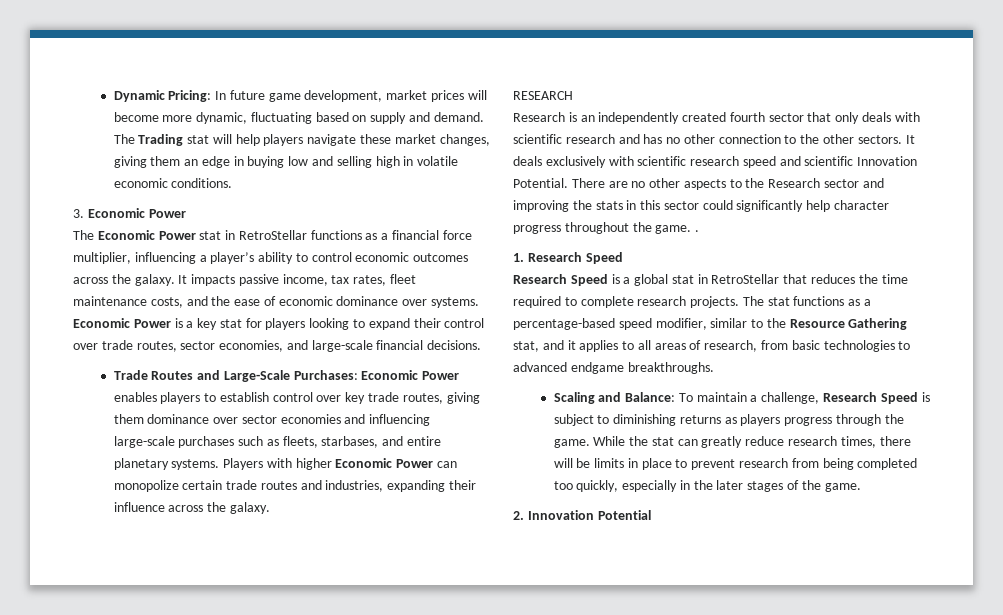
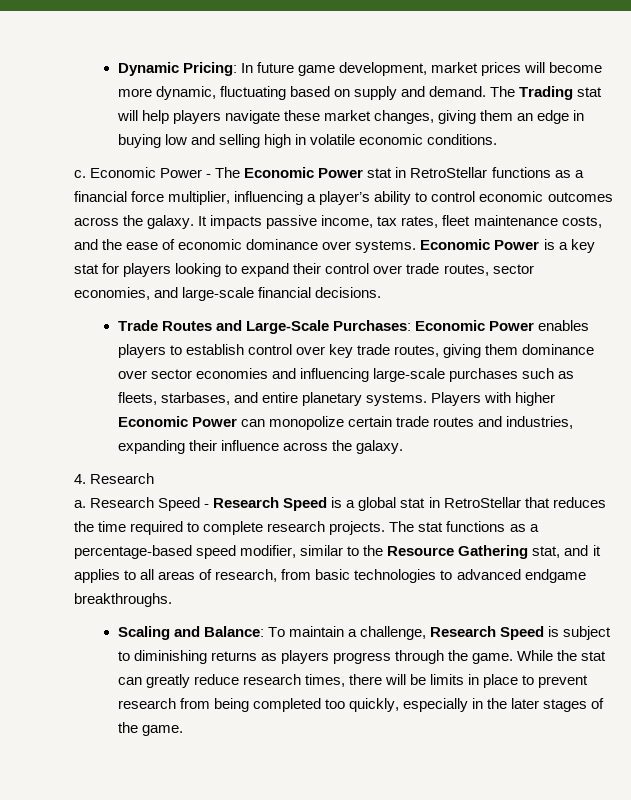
[73,208,186,218] 3. Economic Power // -> [74,167,212,178] c. Economic Power -
[513,91,573,100] [513,112,920,124] [513,134,915,144] [513,156,918,168] [513,178,884,190] [513,200,890,212] [513,222,700,234] [513,252,623,264] RESEARCH // Research is an independently created fourth sector that only deals with scientific research and has no other connection to the other sectors. It deals exclusively with scientific research speed and scientific Innovation Potential. There are no other aspects to the Research sector and improving the stats in this sector could significantly help character progress throughout the game. . // 1. Research Speed // -> [74,473,155,484] [74,497,210,511] 4. Research // a. Research Speed -
[513,510,651,520] // 2. Innovation Potential -> (183, 730) none

